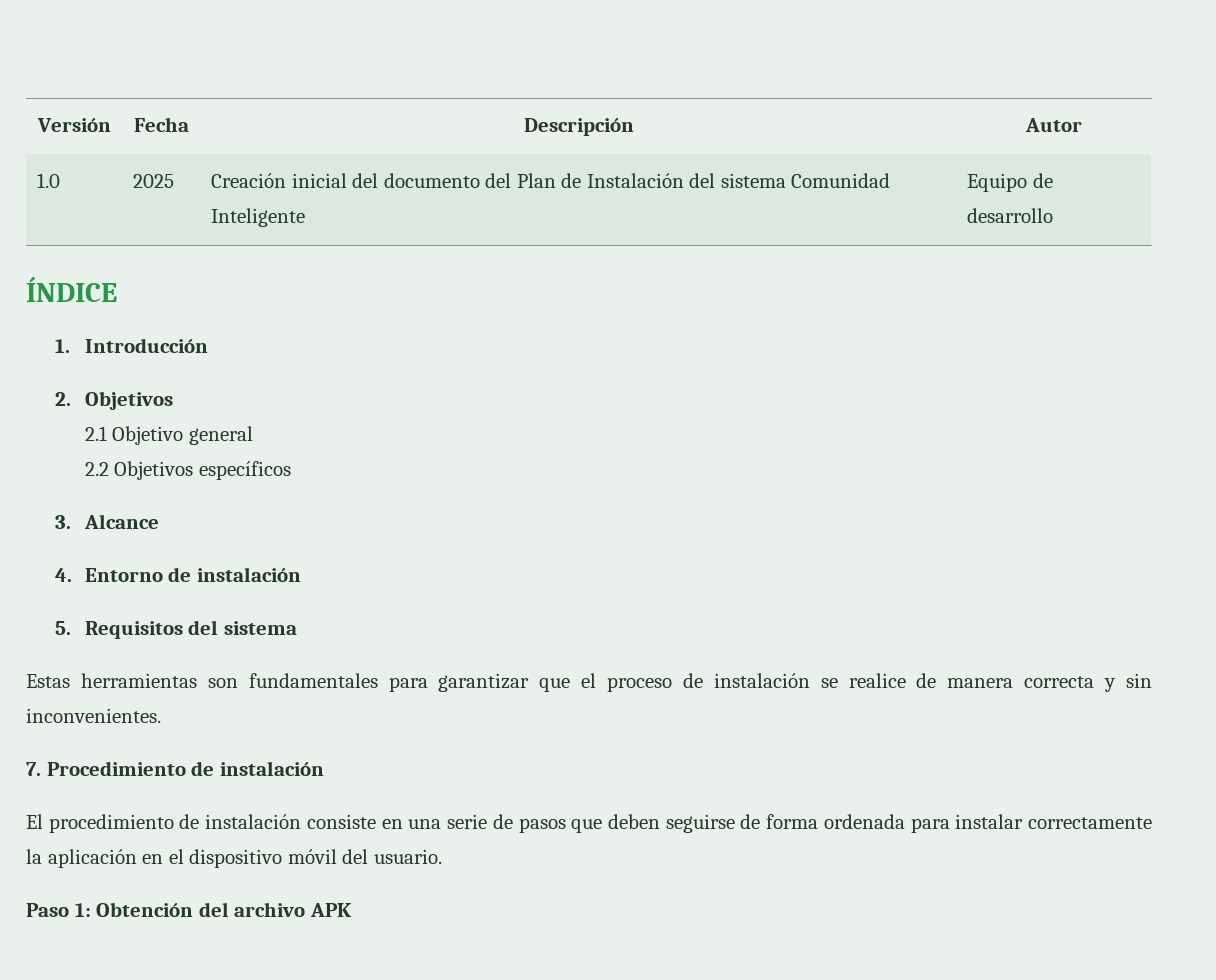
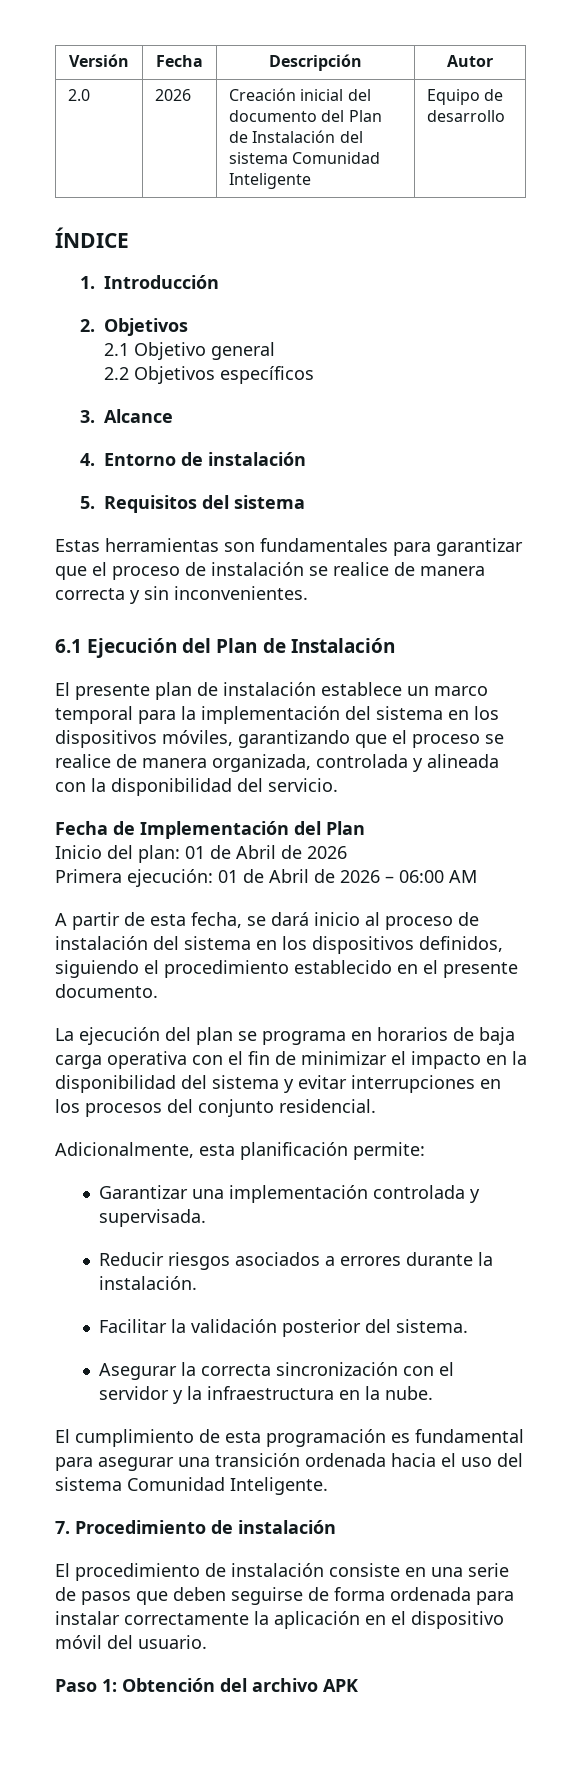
[37,173,61,188] [133,174,175,188] 1.0 | 2025 -> [68,89,91,101] [155,89,192,101] 2.0 | 2026
(161, 715) none -> [55,638,395,658] [55,682,488,700] [55,706,499,724] [55,730,504,748] [55,754,499,772] [55,778,338,796] [55,821,365,839] [55,845,347,863] [55,869,477,887] [55,912,479,930] [55,936,503,954] [55,960,518,978] [55,984,158,998] [55,1027,515,1045] [55,1051,527,1069] [55,1075,501,1093] [55,1099,376,1117] [55,1142,425,1160] [99,1185,481,1203] [99,1209,207,1227] [99,1252,494,1270] [99,1276,198,1290] [99,1319,469,1337] [99,1362,455,1380] [99,1386,434,1404] [55,1429,524,1447] [55,1453,523,1471] [55,1477,328,1495] // 6.1 Ejecución del Plan de Instalación // El presente plan de instalación establece un marco temporal para la implementación del sistema en los dispositivos móviles, garantizando que el proceso se realice de manera organizada, controlada y alineada con la disponibilidad del servicio. // Fecha de Implementación del Plan // Inicio del plan: 01 de Abril de 2026 // Primera ejecución: 01 de Abril de 2026 – 06:00 AM // A partir de esta fecha, se dará inicio al proceso de instalación del sistema en los dispositivos definidos, siguiendo el procedimiento establecido en el presente documento. // La ejecución del plan se programa en horarios de baja carga operativa con el fin de minimizar el impacto en la disponibilidad del sistema y evitar interrupciones en los procesos del conjunto residencial. // Adicionalmente, esta planificación permite: // Garantizar una implementación controlada y supervisada. // Reducir riesgos asociados a errores durante la instalación. // Facilitar la validación posterior del sistema. // Asegurar la correcta sincronización con el servidor y la infraestructura en la nube. // El cumplimiento de esta programación es fundamental para asegurar una transición ordenada hacia el uso del sistema Comunidad Inteligente.

